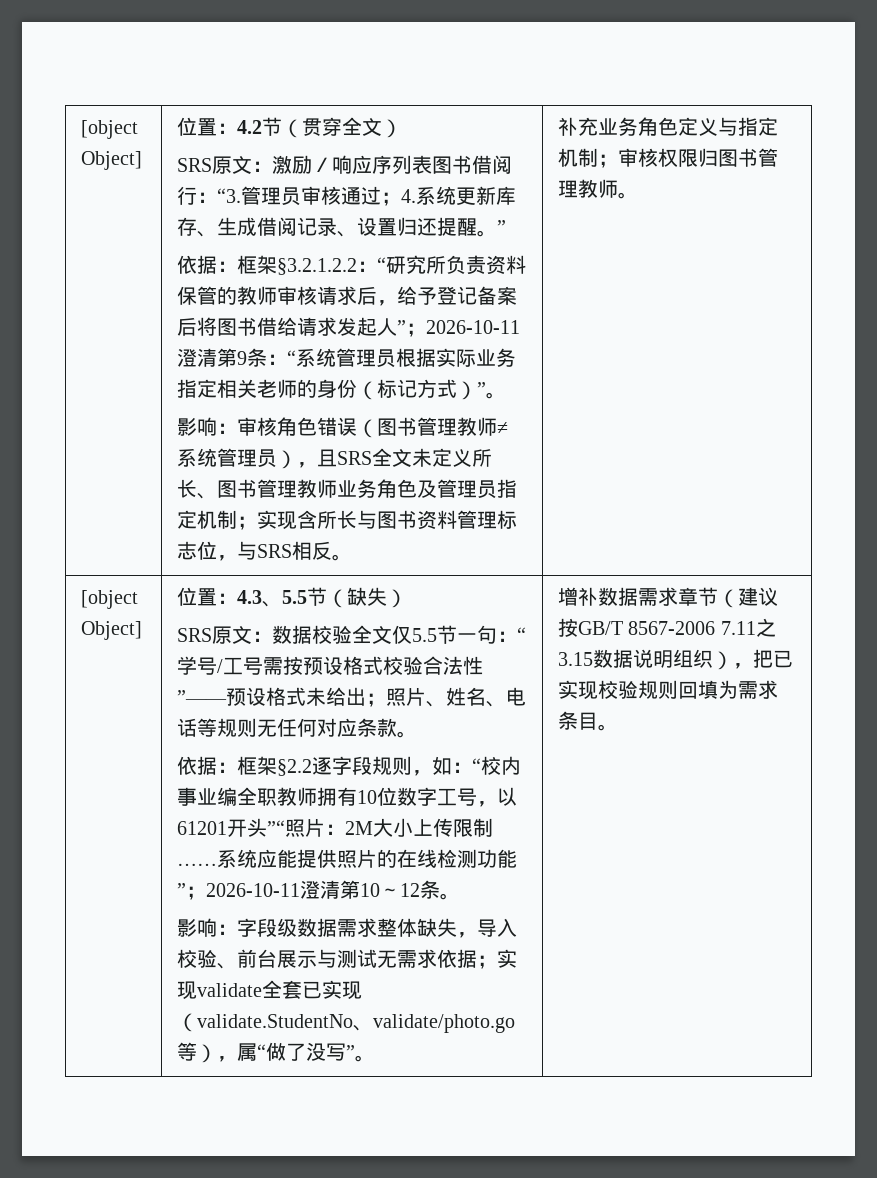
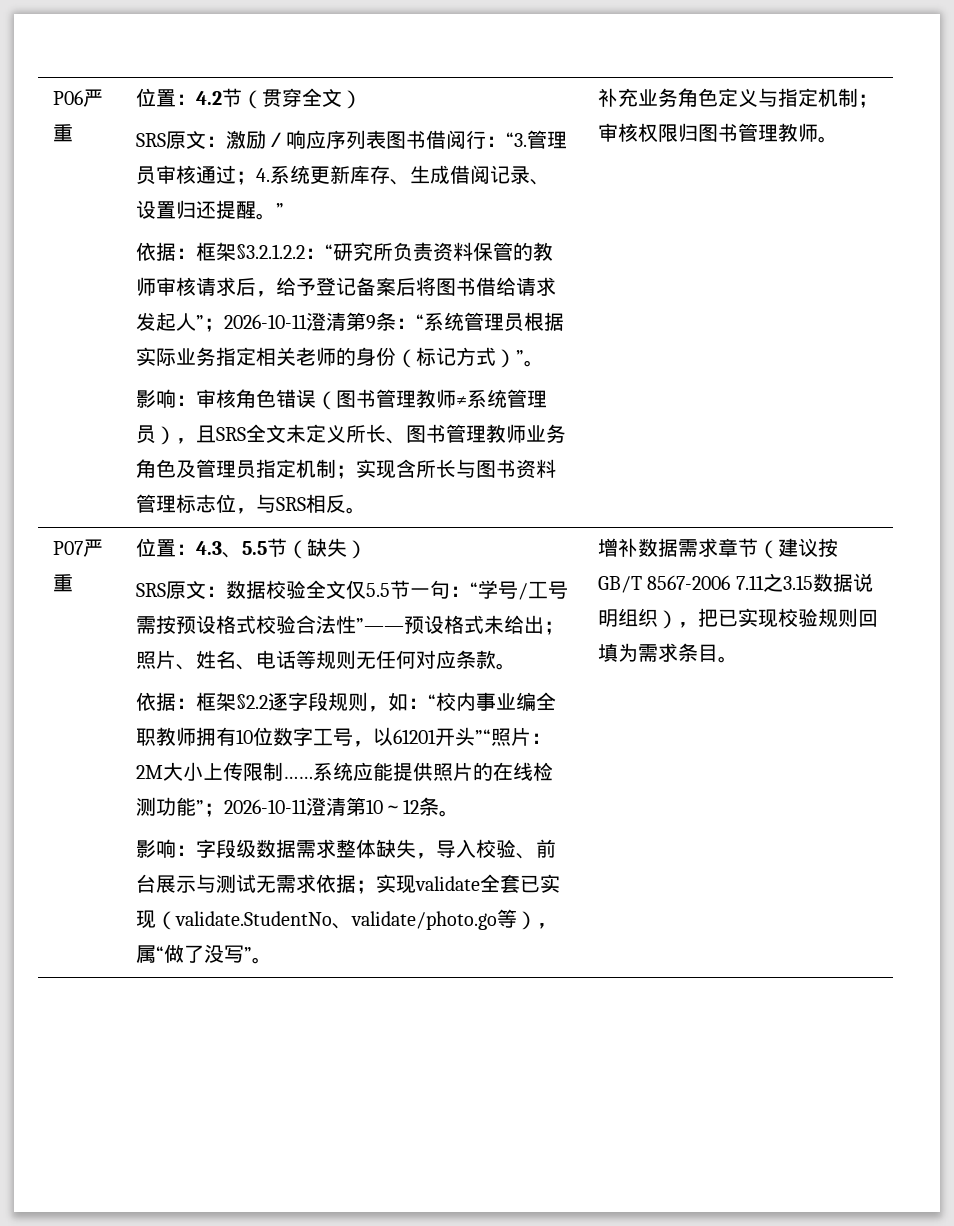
[80,120,138,139] [80,151,142,170] [object Object] -> [52,89,103,107] [52,124,73,142] P06严重
[80,590,138,609] [80,621,142,640] [object Object] -> [52,539,103,557] [52,574,73,592] P07严重

